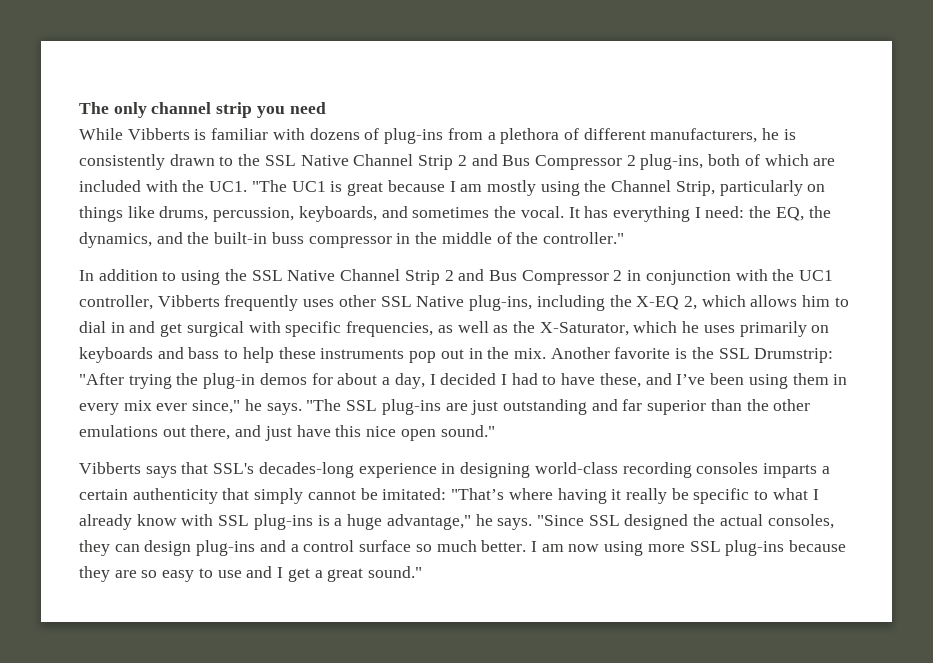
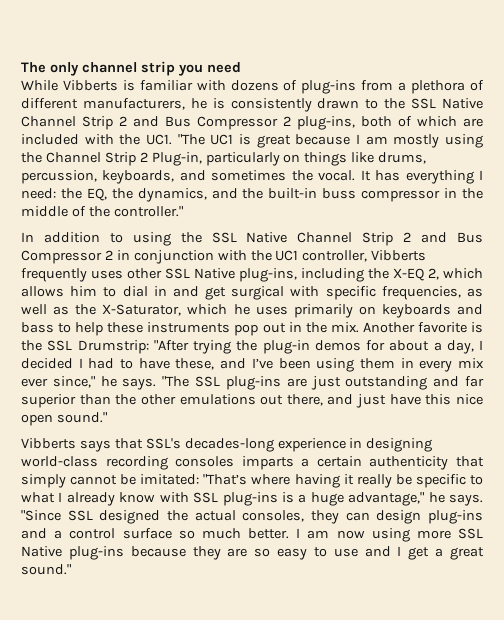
[675,181,715,196] Strip, -> [104,152,202,166] Strip 2 Plug-in,
(721, 546) none -> [21,546,62,557] Native

